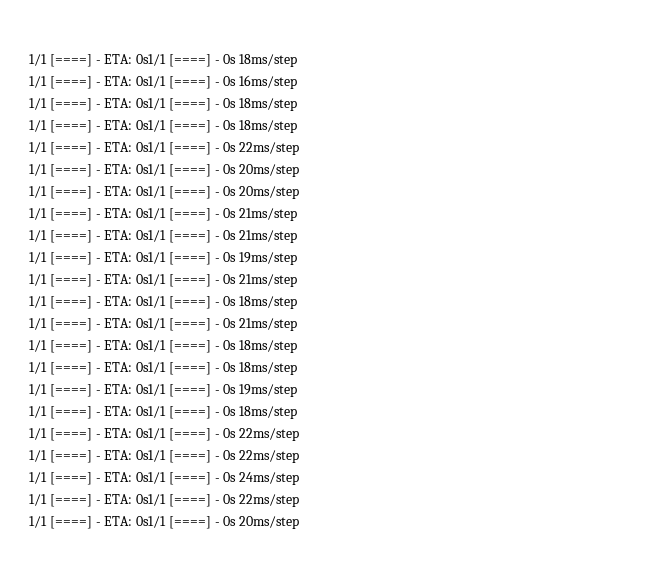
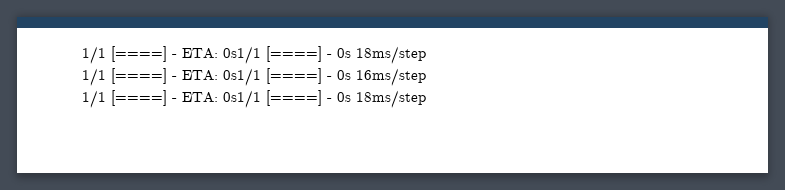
[29,120,298,133] [29,142,300,155] [29,164,300,177] [29,186,300,199] [29,208,298,221] [29,230,298,243] [29,252,298,265] [29,274,298,287] [29,296,298,309] [29,318,298,331] [29,340,298,353] [29,362,298,375] [29,384,298,397] [29,406,298,419] [29,428,300,441] [29,450,300,463] [29,472,300,485] [29,494,300,507] [29,516,300,529] // 1/1 [====] - ETA: 0s1/1 [====] - 0s 18ms/step // 1/1 [====] - ETA: 0s1/1 [====] - 0s 22ms/step // 1/1 [====] - ETA: 0s1/1 [====] - 0s 20ms/step // 1/1 [====] - ETA: 0s1/1 [====] - 0s 20ms/step // 1/1 [====] - ETA: 0s1/1 [====] - 0s 21ms/step // 1/1 [====] - ETA: 0s1/1 [====] - 0s 21ms/step // 1/1 [====] - ETA: 0s1/1 [====] - 0s 19ms/step // 1/1 [====] - ETA: 0s1/1 [====] - 0s 21ms/step // 1/1 [====] - ETA: 0s1/1 [====] - 0s 18ms/step // 1/1 [====] - ETA: 0s1/1 [====] - 0s 21ms/step // 1/1 [====] - ETA: 0s1/1 [====] - 0s 18ms/step // 1/1 [====] - ETA: 0s1/1 [====] - 0s 18ms/step // 1/1 [====] - ETA: 0s1/1 [====] - 0s 19ms/step // 1/1 [====] - ETA: 0s1/1 [====] - 0s 18ms/step // 1/1 [====] - ETA: 0s1/1 [====] - 0s 22ms/step // 1/1 [====] - ETA: 0s1/1 [====] - 0s 22ms/step // 1/1 [====] - ETA: 0s1/1 [====] - 0s 24ms/step // 1/1 [====] - ETA: 0s1/1 [====] - 0s 22ms/step // 1/1 [====] - ETA: 0s1/1 [====] - 0s 20ms/step -> (426, 99) none

